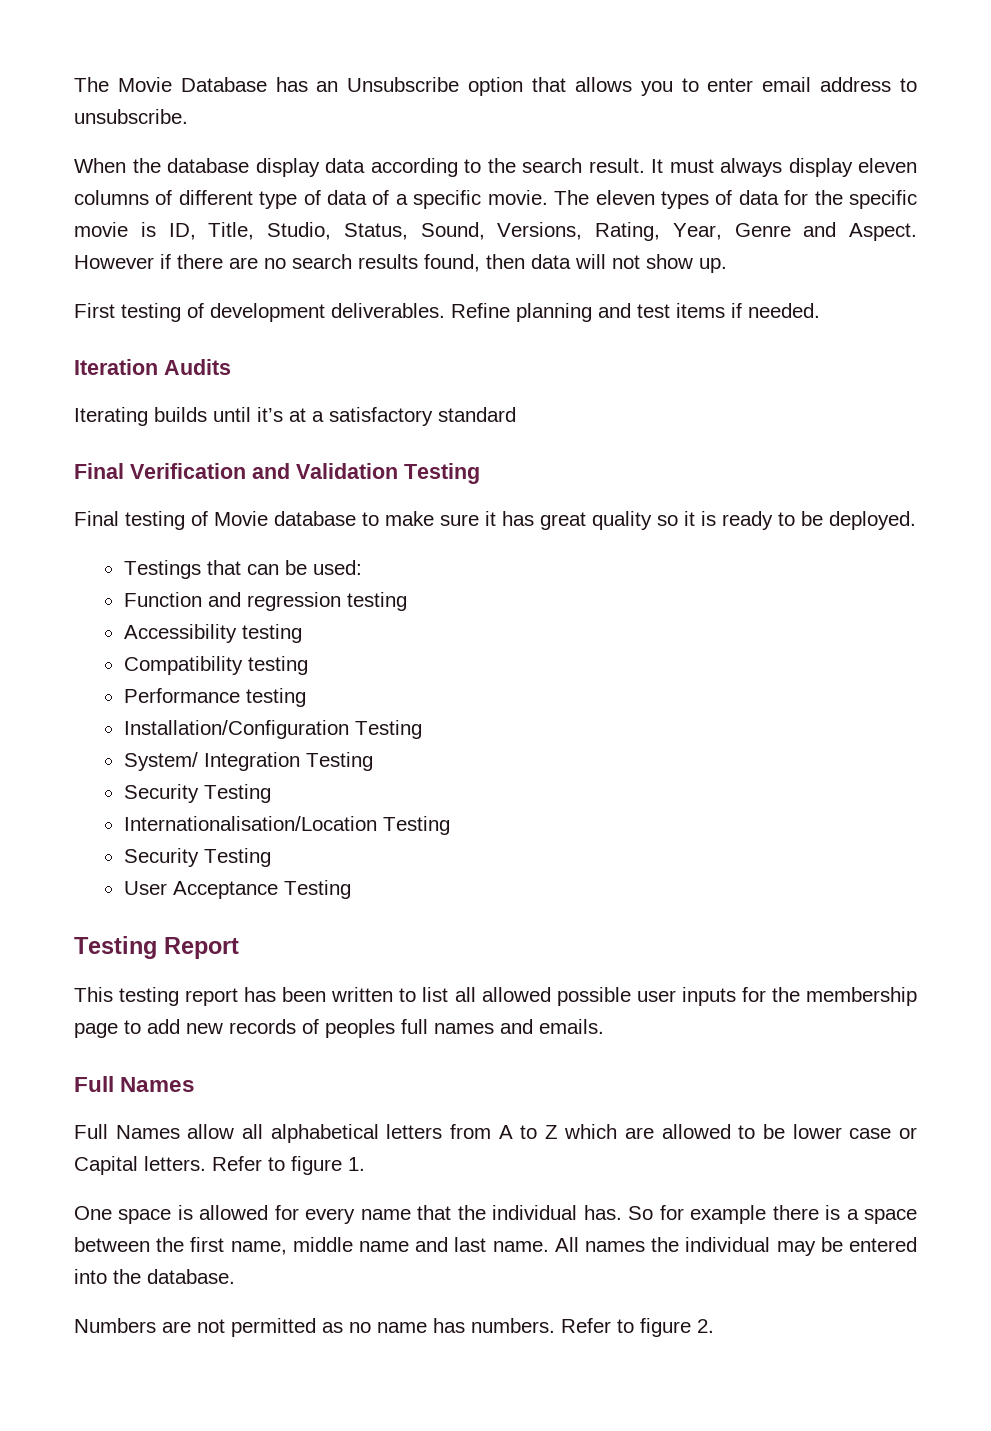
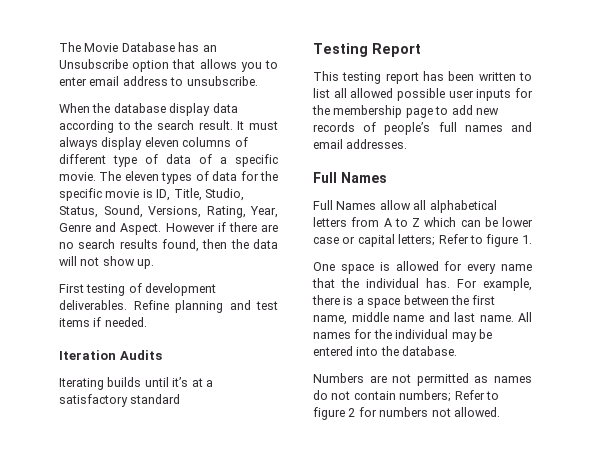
(525, 261) none -> [230,239,249,249] the
[74,463,480,484] [74,511,916,530] [123,560,362,579] [123,592,407,611] [123,624,302,643] [123,656,308,675] [123,688,306,707] [123,720,422,739] [123,752,373,771] [123,784,271,803] [123,816,450,835] [123,848,271,867] [123,880,351,899] // Final Verification and Validation Testing // Final testing of Movie database to make sure it has great quality so it is ready to be deployed. // Testings that can be used: // Function and regression testing // Accessibility testing // Compatibility testing // Performance testing // Installation/Configuration Testing // System/ Integration Testing // Security Testing // Internationalisation/Location Testing // Security Testing // User Acceptance Testing -> (181, 399) none
[325,1019,395,1038] peoples -> [384,122,431,135] people’s
[539,1019,604,1034] emails. -> [313,139,408,149] email addresses.
[625,1124,756,1139] are allowed to -> [460,220,481,227] can
[74,1156,206,1175] Capital letters. -> [357,234,436,247] capital letters;
[628,1205,767,1224] So for example -> [457,278,532,291] For example,
(645, 1246) none -> [354,329,373,339] for
[349,1318,714,1337] no name has numbers. Refer to figure 2. -> [494,376,532,383] [313,390,499,402] [313,407,500,420] names do not contain numbers; Refer to figure 2 for numbers not allowed.

